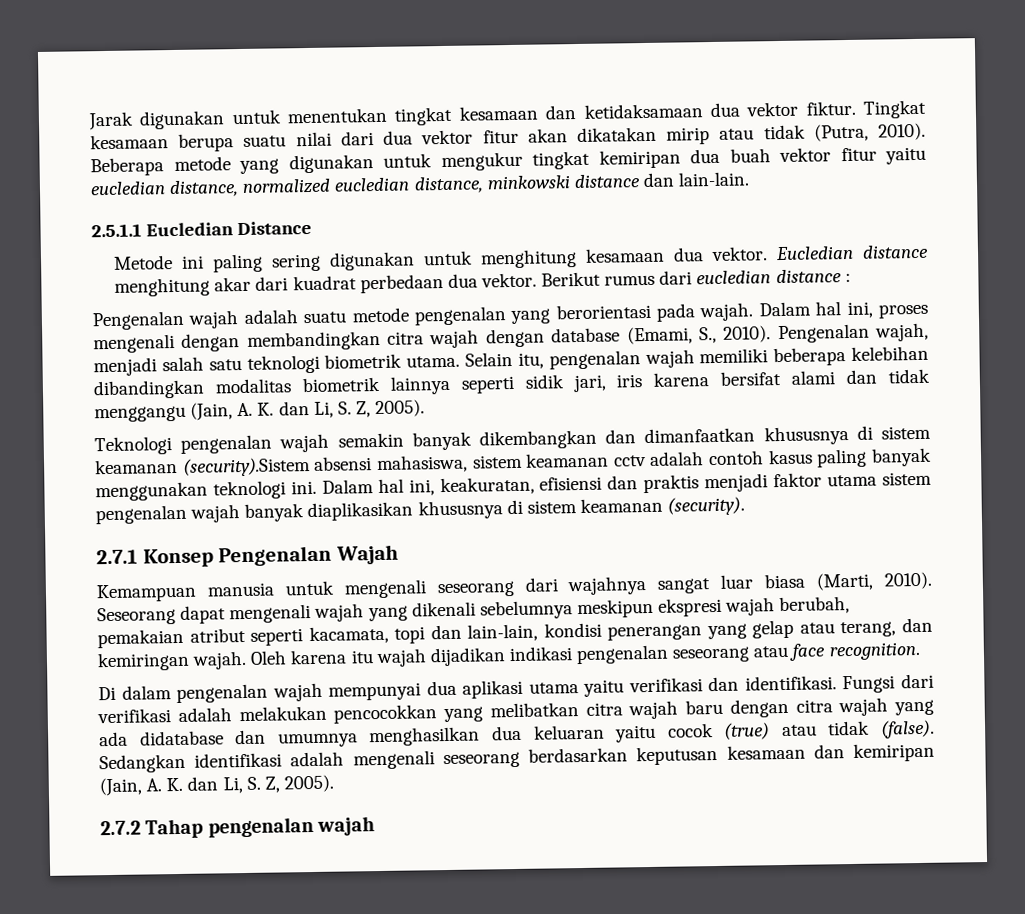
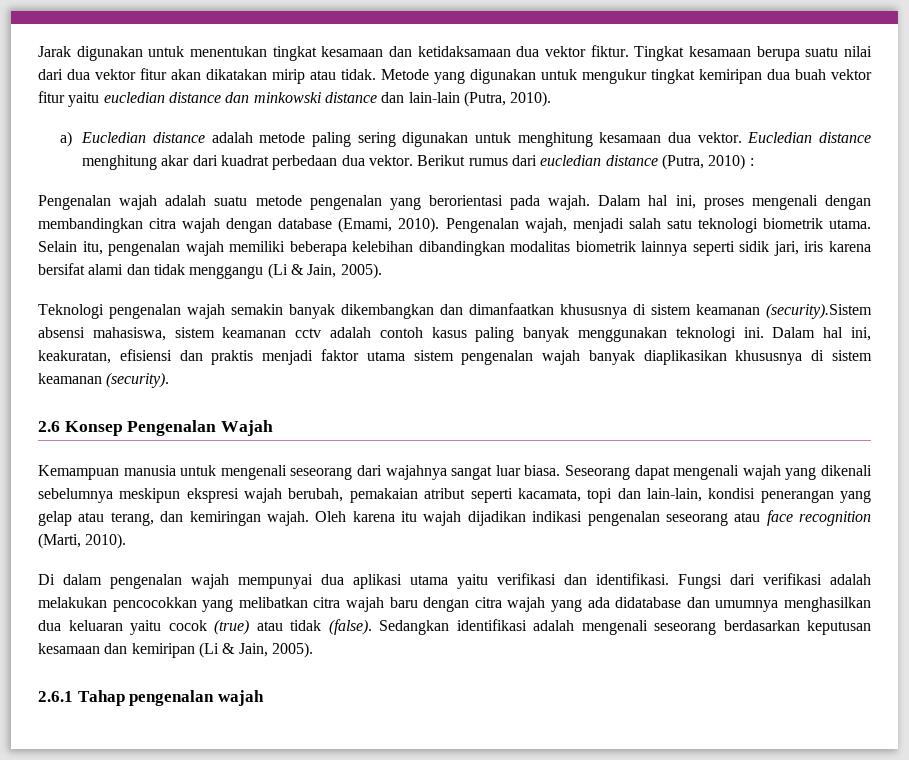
[763,122,926,142] [90,156,231,177] tidak (Putra, 2010). Beberapa metode -> [341,69,429,80] tidak. Metode
[169,171,750,198] [91,220,313,238] [113,255,205,270] distance, normalized eucledian distance, minkowski distance dan lain-lain. // 2.5.1.1 Eucledian Distance // Metode ini -> [168,91,552,107] [60,131,306,147] distance dan minkowski distance dan lain-lain (Putra, 2010). // a) Eucledian distance adalah metode
(842, 276) none -> [661,154,746,170] (Putra, 2010)
[698,326,717,344] S., -> (393, 225) none
[190,401,371,421] (Jain, A. K. dan Li, S. Z, -> [267,263,337,279] (Li & Jain,
[96,549,138,565] 2.7.1 -> [38,421,60,432] 2.6
[764,571,933,591] biasa (Marti, 2010). -> [524,465,561,476] biasa.
[828,641,921,661] recognition. -> [799,511,871,526] [38,533,127,549] recognition (Marti, 2010).
[99,774,334,797] [100,820,141,836] (Jain, A. K. dan Li, S. Z, 2005). // 2.7.2 -> [198,642,313,658] [38,691,73,702] (Li & Jain, 2005). // 2.6.1

